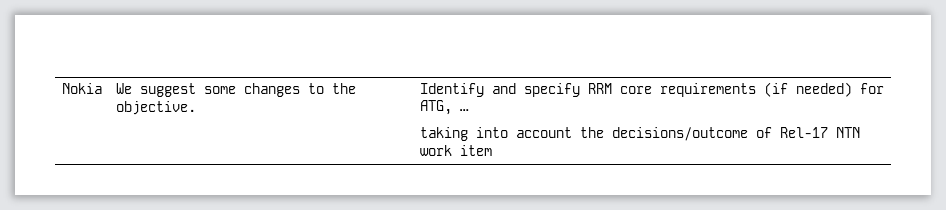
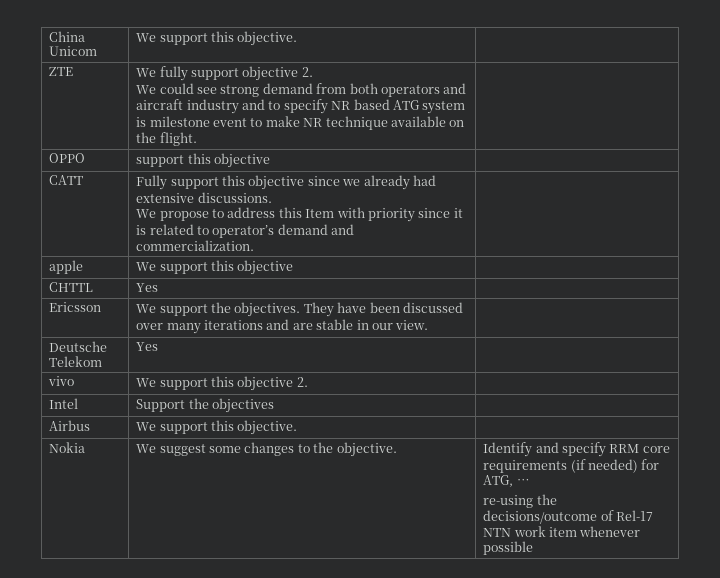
(61, 88) none -> [49,31,86,42] [49,46,98,56] [136,31,298,46] [49,67,74,76] [136,66,313,81] [136,83,467,97] [136,99,466,114] [136,116,465,130] [136,132,197,146] [49,153,86,163] [136,153,271,168] [49,175,84,185] [136,175,436,190] [136,192,272,203] [136,207,463,222] [136,224,355,238] [136,240,255,251] [49,260,84,274] [136,260,294,275] [49,282,94,292] [136,283,159,292] [49,302,102,312] [136,302,463,317] [136,319,429,334] [49,341,108,352] [49,356,103,367] [136,342,159,351] [48,376,75,386] [136,376,308,391] [49,398,79,409] [136,398,275,413] [49,420,91,431] [136,420,298,435] China Unicom | We support this objective. | // ZTE | We fully support objective 2. // We could see strong demand from both operators and aircraft industry and to specify NR based ATG system is milestone event to make NR technique available on the flight. | // OPPO | support this objective | // CATT | Fully support this objective since we already had extensive discussions. // We propose to address this Item with priority since it is related to operator’s demand and commercialization. | // apple | We support this objective | // CHTTL | Yes | // Ericsson | We support the objectives. They have been discussed over many iterations and are stable in our view. | // Deutsche Telekom | Yes | // vivo | We support this objective 2. | // Intel | Support the objectives | // Airbus | We support this objective. | //
[419,127,572,141] taking into account -> [483,495,534,508] re-using
(492, 150) none -> [579,526,641,537] [483,541,534,555] whenever possible

